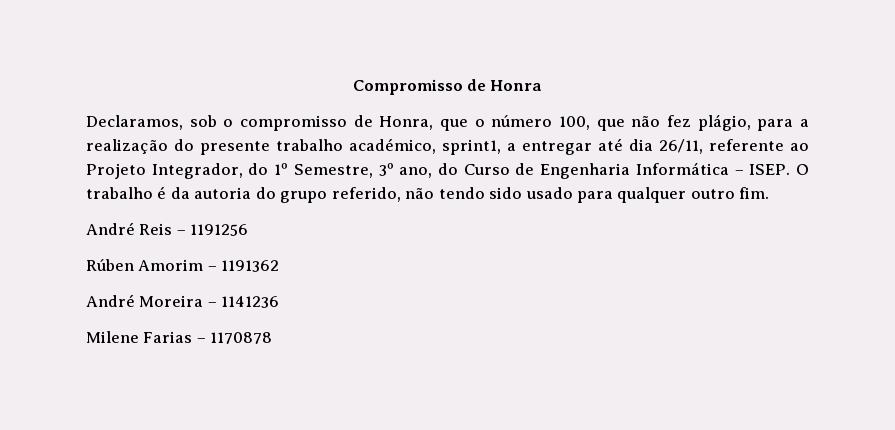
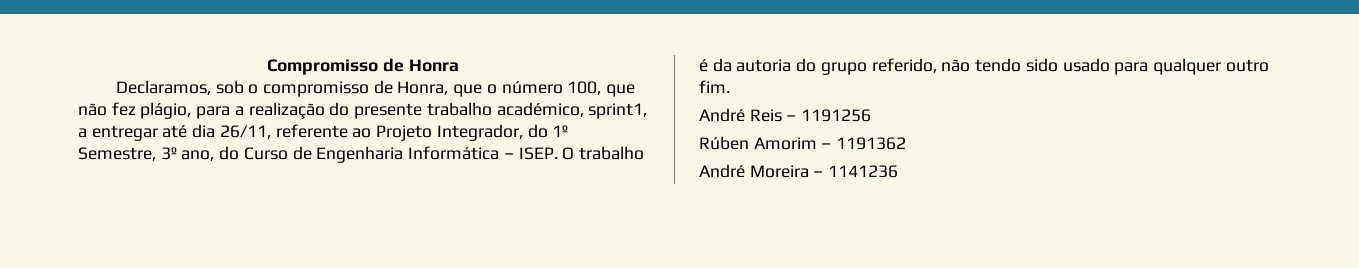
[86,331,273,344] // Milene Farias – 1170878 -> (899, 171) none

